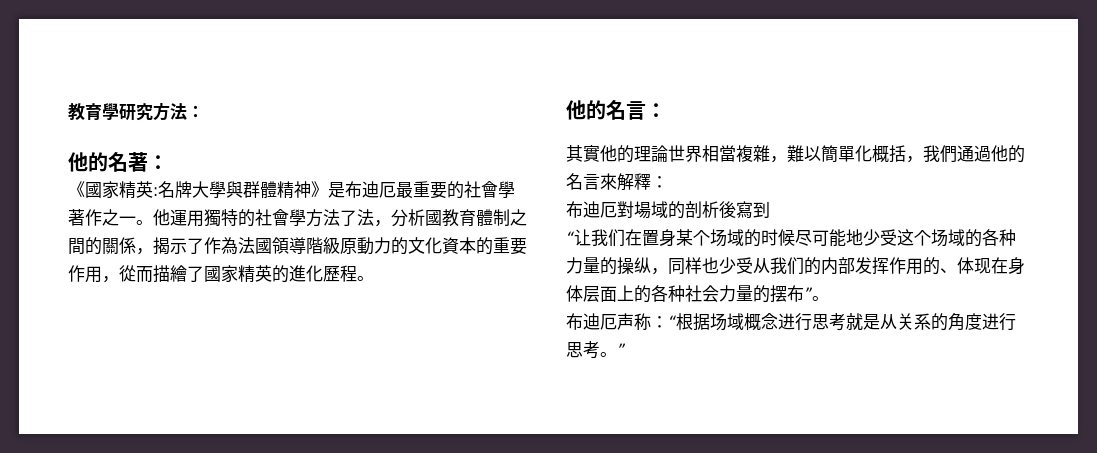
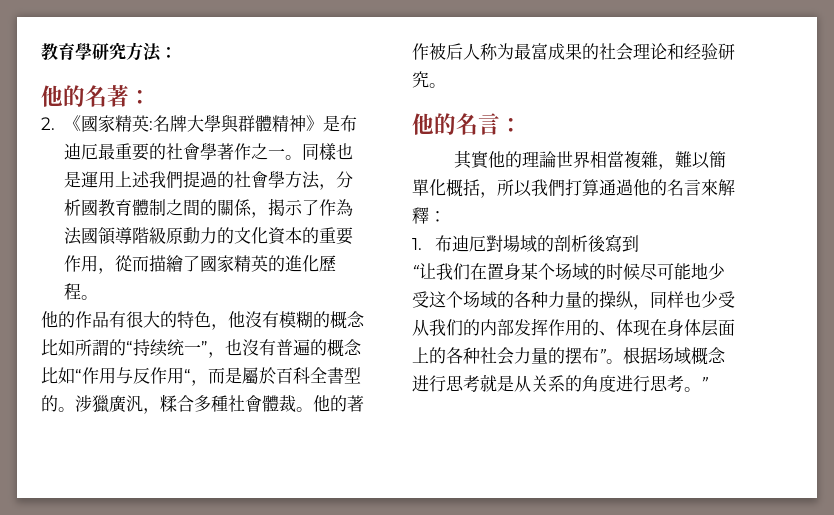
(168, 162) none -> [41,117,55,130] 2.
[153,209,238,227] 他運用獨特 -> [301,143,353,160] [63,171,217,188] 同樣也是運用上述我們提過
[340,209,374,226] 了法 -> (320, 180) none
(374, 278) none -> [41,311,365,330] [41,339,362,358] [41,367,361,386] [41,394,364,414] [412,43,735,61] [412,71,446,88] // 他的作品有很大的特色，他沒有模糊的概念比如所謂的“持续统一”，也沒有普遍的概念比如“作用与反作用“，而是屬於百科全書型的。涉獵廣汎，糅合多種社會體裁。他的著作被后人称为最富成果的社会理论和经验研究。
[923,145,957,163] 我們 -> [497,179,599,197] 所以我們打算
(668, 182) none -> [412,238,422,250] 1.
[566,313,676,330] // 布迪厄声称：“ -> (623, 361) none

